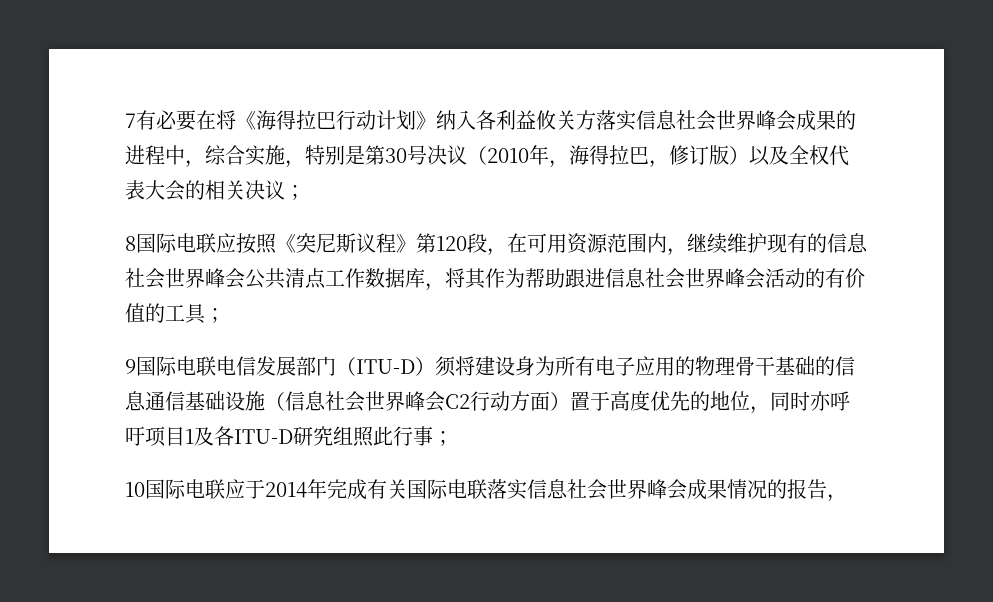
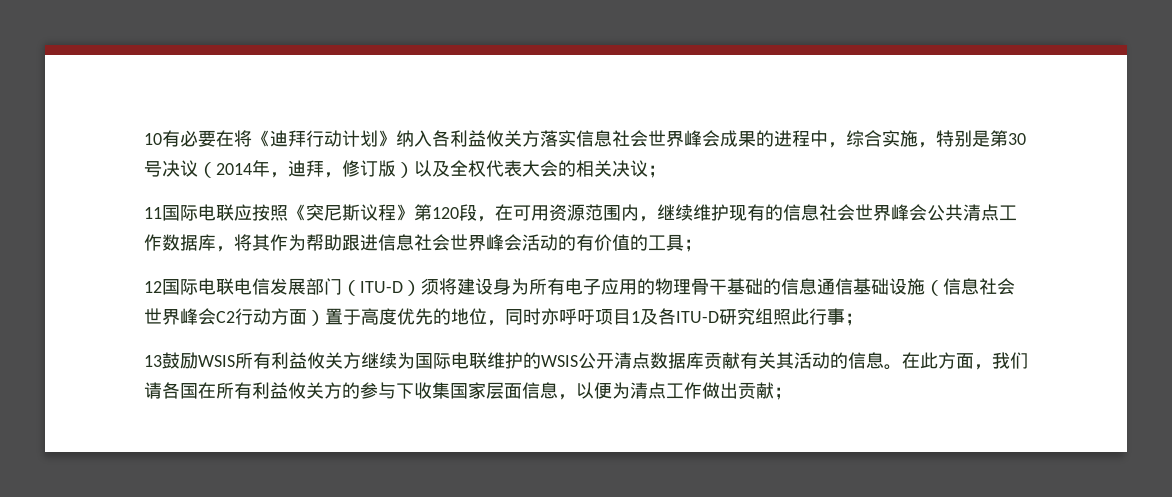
[125,113,136,128] 7 -> [144,133,162,145] 10
[256,110,336,130] 海得拉巴 -> [270,130,306,147] 迪拜
[487,145,649,168] 2010年，海得拉巴 -> [216,160,324,178] 2014年，迪拜
[125,236,136,251] 8 -> [144,207,162,219] 11
[125,359,136,374] 9 -> [144,281,162,293] 12
[125,479,847,502] 10国际电联应于2014年完成有关国际电联落实信息社会世界峰会成果情况的报告， -> [144,352,1028,370] [144,382,792,400] 13鼓励WSIS所有利益攸关方继续为国际电联维护的WSIS公开清点数据库贡献有关其活动的信息。在此方面，我们请各国在所有利益攸关方的参与下收集国家层面信息，以便为清点工作做出贡献；

